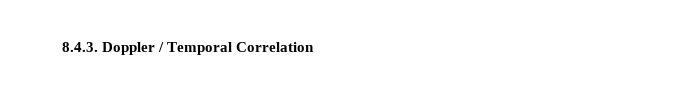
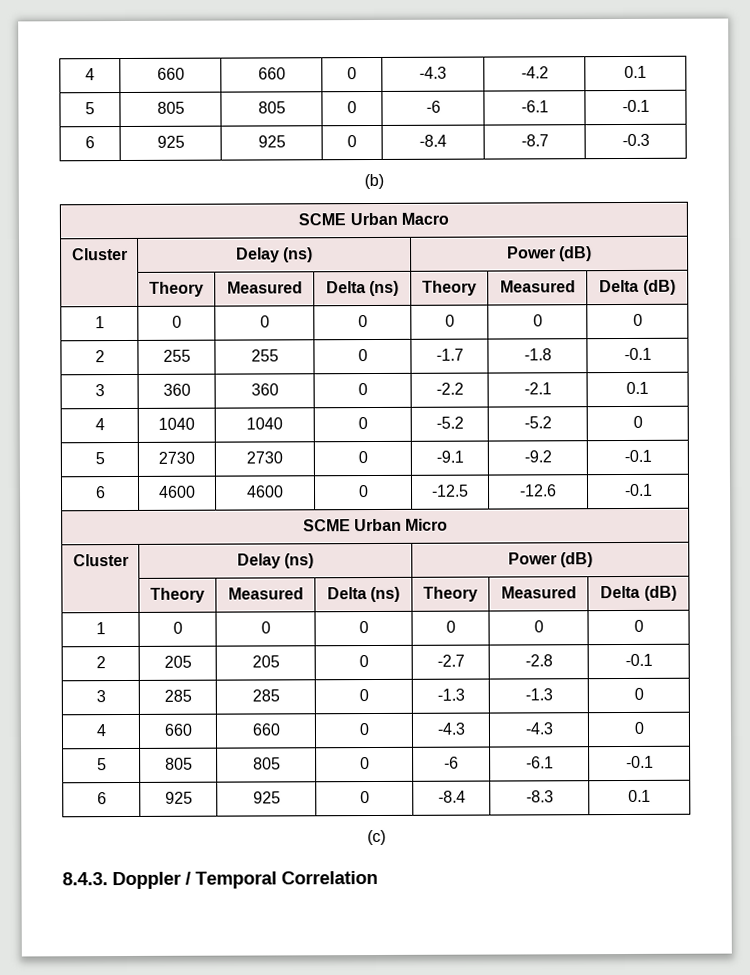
(62, 47) none -> [85,68,95,81] [156,67,185,80] [257,67,286,80] [347,67,357,80] [419,66,447,79] [520,66,549,79] [624,65,647,78] [85,102,95,115] [156,101,185,114] [257,101,286,114] [347,101,357,114] [425,100,441,113] [520,100,549,113] [621,99,650,113] [85,136,95,149] [156,135,185,148] [257,135,286,148] [347,135,357,148] [419,134,447,147] [520,134,549,147] [621,133,650,147] [363,173,384,190] [298,212,449,226] [71,247,128,261] [235,247,314,263] [506,246,593,262] [149,281,204,297] [226,281,303,294] [325,280,400,297] [422,280,477,296] [499,280,576,293] [599,279,676,295] [94,316,105,329] [171,315,182,328] [259,315,270,328] [357,315,368,328] [444,314,455,327] [532,314,543,327] [632,313,643,326] [94,350,105,363] [162,349,191,362] [250,349,279,362] [357,349,368,362] [435,348,464,361] [523,348,552,361] [623,347,652,361] [94,384,105,397] [162,383,191,396] [250,383,279,396] [357,383,368,396] [435,382,464,395] [523,382,552,395] [626,381,649,394] [94,418,105,431] [158,417,195,430] [245,417,283,430] [357,417,368,430] [435,416,464,429] [523,416,552,429] [632,415,643,428] [94,452,105,465] [158,451,195,464] [245,451,283,464] [357,451,368,464] [435,450,464,463] [523,450,552,463] [623,449,652,463] [94,486,106,499] [158,485,196,498] [245,485,284,498] [357,485,369,498] [431,484,469,497] [519,484,557,497] [623,483,653,497] [302,518,449,532] [72,553,129,567] [236,553,315,569] [507,552,594,568] [150,587,205,603] [227,587,304,600] [326,586,401,603] [423,586,478,602] [500,586,577,599] [600,585,677,601] [95,622,106,635] [172,621,183,634] [260,621,271,634] [358,621,369,634] [445,620,456,633] [533,620,544,633] [633,619,644,632] [95,656,106,669] [163,655,192,668] [251,655,280,668] [358,655,369,668] [436,654,465,667] [524,654,553,667] [624,653,653,666] [95,690,106,703] [163,689,192,702] [251,689,280,702] [358,689,369,702] [436,688,465,701] [524,688,553,701] [633,687,644,700] [95,724,106,737] [163,723,192,736] [251,723,280,736] [358,723,369,736] [436,722,465,735] [524,722,553,735] [633,721,644,734] [96,758,107,771] [164,757,193,770] [252,757,281,770] [359,757,370,770] [444,756,459,769] [525,756,554,769] [625,755,654,768] [96,792,107,805] [164,791,193,804] [252,791,281,804] [359,791,370,804] [437,790,466,803] [525,790,554,803] [628,789,651,802] [367,829,386,846] 4 | 660 | 660 | 0 | -4.3 | -4.2 | 0.1 // 5 | 805 | 805 | 0 | -6 | -6.1 | -0.1 // 6 | 925 | 925 | 0 | -8.4 | -8.7 | -0.3 // (b) // SCME Urban Macro // Cluster | Delay (ns) | Power (dB) // | Theory | Measured | Delta (ns) | Theory | Measured | Delta (dB) // 1 | 0 | 0 | 0 | 0 | 0 | 0 // 2 | 255 | 255 | 0 | -1.7 | -1.8 | -0.1 // 3 | 360 | 360 | 0 | -2.2 | -2.1 | 0.1 // 4 | 1040 | 1040 | 0 | -5.2 | -5.2 | 0 // 5 | 2730 | 2730 | 0 | -9.1 | -9.2 | -0.1 // 6 | 4600 | 4600 | 0 | -12.5 | -12.6 | -0.1 // SCME Urban Micro // Cluster | Delay (ns) | Power (dB) // | Theory | Measured | Delta (ns) | Theory | Measured | Delta (dB) // 1 | 0 | 0 | 0 | 0 | 0 | 0 // 2 | 205 | 205 | 0 | -2.7 | -2.8 | -0.1 // 3 | 285 | 285 | 0 | -1.3 | -1.3 | 0 // 4 | 660 | 660 | 0 | -4.3 | -4.3 | 0 // 5 | 805 | 805 | 0 | -6 | -6.1 | -0.1 // 6 | 925 | 925 | 0 | -8.4 | -8.3 | 0.1 // (c) //

